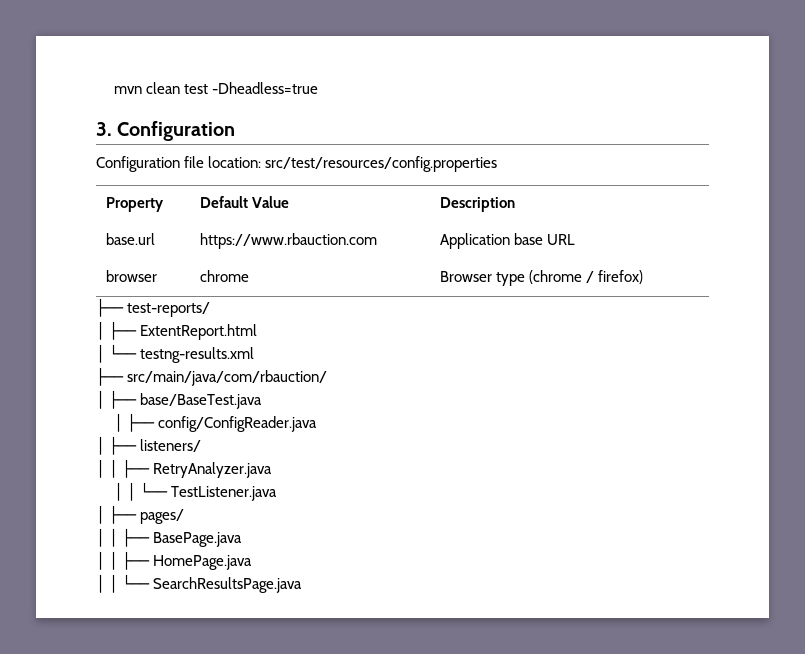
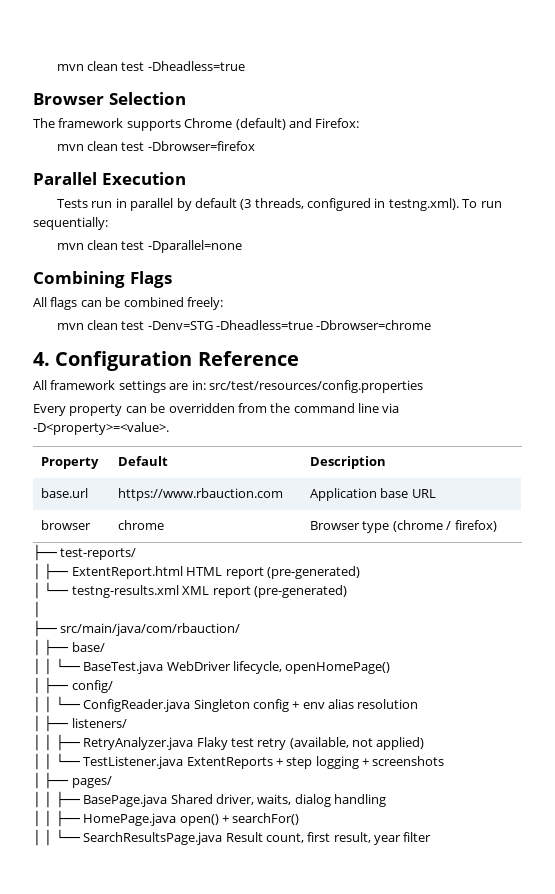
[96,121,236,141] [96,156,498,172] 3. Configuration // Configuration file location: src/test/resources/config.properties -> [33,92,186,105] [33,118,360,131] [56,141,255,151] [33,172,186,185] [57,198,502,211] [33,217,108,230] [56,240,242,253] [33,271,172,288] [33,297,223,310] [56,320,432,330] [33,351,299,371] [33,380,423,393] [33,403,400,416] [33,422,169,435] Browser Selection // The framework supports Chrome (default) and Firefox: // mvn clean test -Dbrowser=firefox // Parallel Execution // Tests run in parallel by default (3 threads, configured in testng.xml). To run sequentially: // mvn clean test -Dparallel=none // Combining Flags // All flags can be combined freely: // mvn clean test -Denv=STG -Dheadless=true -Dbrowser=chrome // 4. Configuration Reference // All framework settings are in: src/test/resources/config.properties // Every property can be overridden from the command line via -D<property>=<value>.
[252,196,290,208] Value -> (169, 461) none
(258, 332) none -> [186,566,360,579] HTML report (pre-generated)
(255, 355) none -> [182,585,347,598] [33,601,41,618] XML report (pre-generated) // │
[140,393,263,409] [113,413,317,432] base/BaseTest.java // │ ├── config/ConfigReader.java -> [71,642,105,652] [33,658,391,675] [33,677,113,694] [33,696,419,713] base/ // │ │ └── BaseTest.java WebDriver lifecycle, openHomePage() // │ ├── config/ // │ │ └── ConfigReader.java Singleton config + env alias resolution
[113,482,277,501] // │ │ └── TestListener.java -> [196,737,425,750] [33,753,445,770] Flaky test retry (available, not applied) // │ │ └── TestListener.java ExtentReports + step logging + screenshots
(243, 539) none -> [170,794,386,807] Shared driver, waits, dialog handling
(253, 562) none -> [179,813,300,826] open() + searchFor()
(303, 585) none -> [225,832,432,845] Result count, first result, year filter

